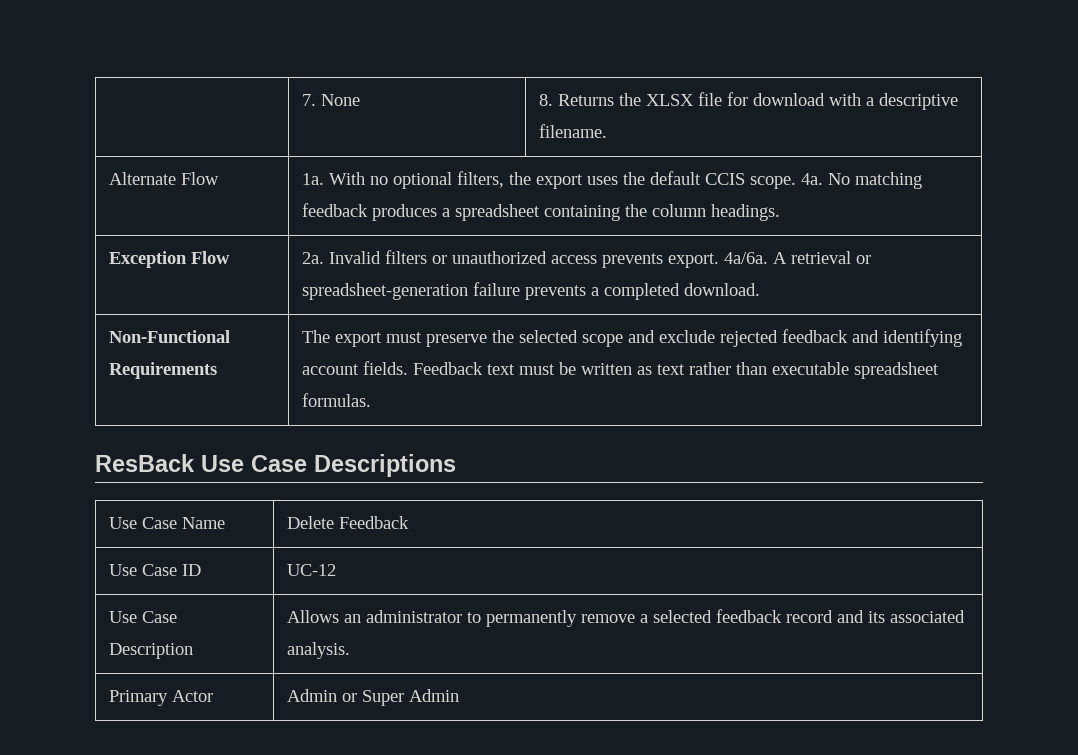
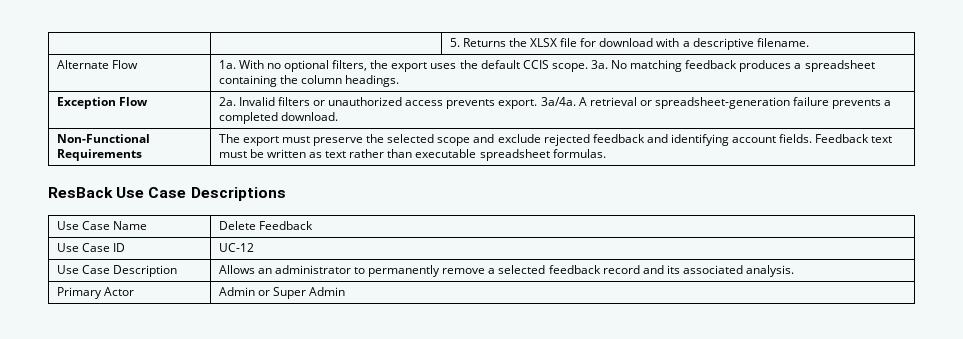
[301,94,360,106] [538,94,553,106] | 7. None | 8. -> [449,38,460,47] | | 5.
[800,173,823,185] 4a. -> [590,60,608,69] 3a.
[723,252,768,264] 4a/6a. -> [540,97,576,106] 3a/4a.

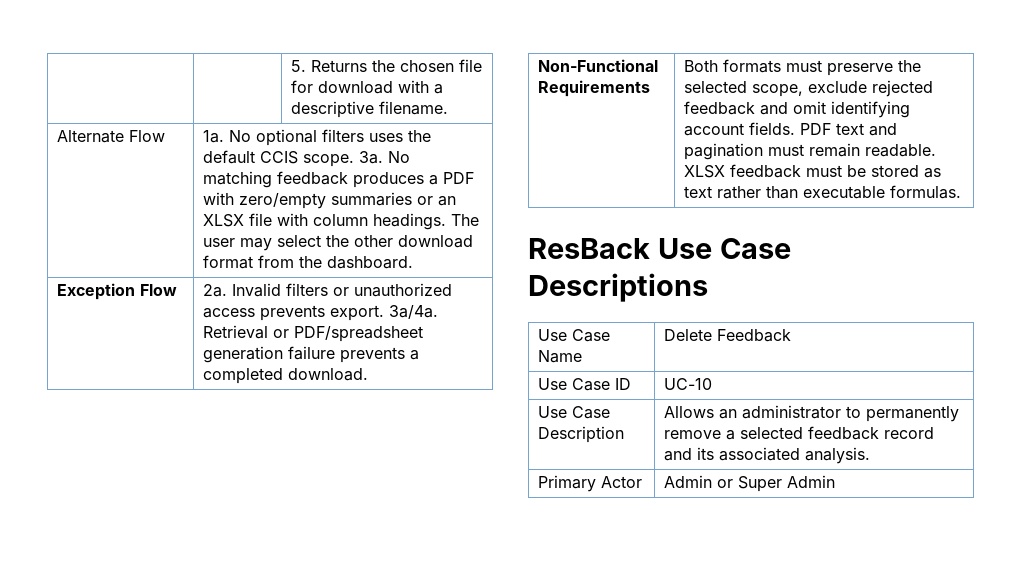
[529,38,557,47] XLSX -> [400,60,455,72] chosen
[238,60,428,72] With no optional filters, the export -> [229,129,365,146] No optional filters
[804,60,875,72] [218,75,399,87] spreadsheet containing the column headings. -> [443,172,475,184] [203,192,457,209] [203,213,480,230] [203,235,474,251] [203,255,414,269] PDF with zero/empty summaries or an XLSX file with column headings. The user may select the other download format from the dashboard.
[578,97,790,109] A retrieval or spreadsheet-generation -> [203,325,424,342] [203,346,284,363] Retrieval or PDF/spreadsheet generation
[218,134,279,146] The export -> [684,59,782,73] Both formats
[437,134,495,146] scope and -> [752,84,804,97] scope,
(668, 138) none -> [793,101,827,114] omit
[815,134,893,143] Feedback text -> [800,123,898,136] [684,143,937,160] [684,164,802,178] PDF text and pagination must remain readable. XLSX feedback
[266,149,306,158] written -> [871,165,920,177] stored
[479,149,550,161] spreadsheet -> (886, 192) none
[218,243,254,252] UC-12 -> [664,378,713,390] UC-10

